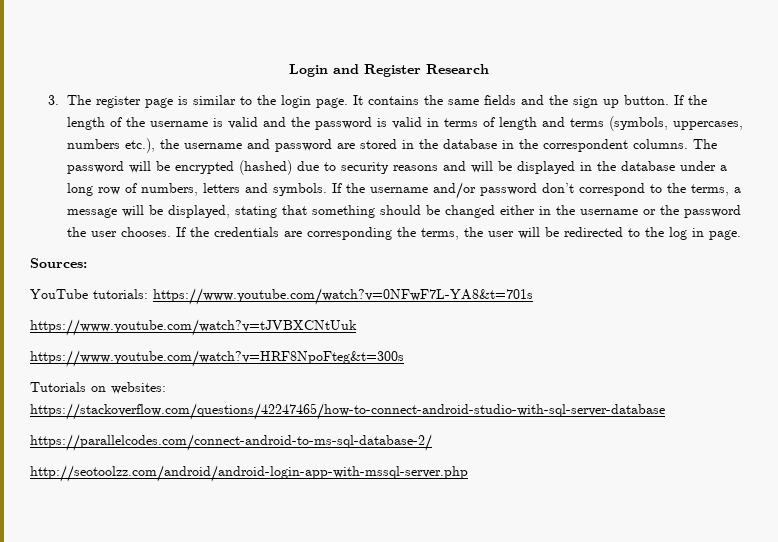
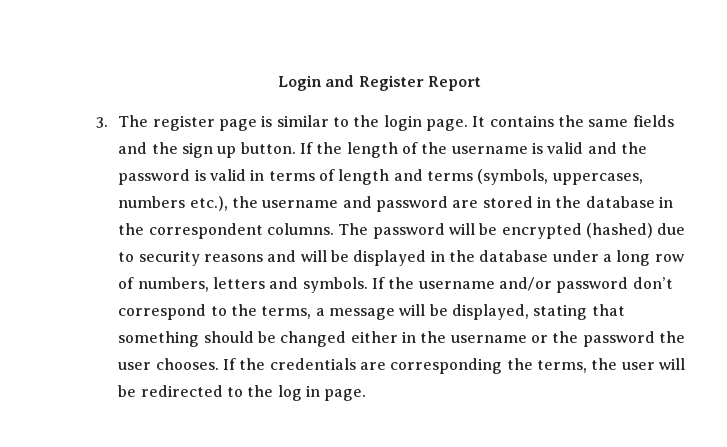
[426,64,489,74] Research -> [427,76,481,91] Report
[30,258,87,268] [30,288,533,305] [30,319,357,336] [30,350,404,367] [30,382,166,394] [30,403,665,420] [30,434,432,451] [30,465,468,482] // Sources: // YouTube tutorials: https://www.youtube.com/watch?v=0NFwF7L-YA8&t=701s // https://www.youtube.com/watch?v=tJVBXCNtUuk // https://www.youtube.com/watch?v=HRF8NpoFteg&t=300s // Tutorials on websites: https://stackoverflow.com/questions/42247465/how-to-connect-android-studio-with-sql-server-database // https://parallelcodes.com/connect-android-to-ms-sql-database-2/ // http://seotoolzz.com/android/android-login-app-with-mssql-server.php -> (367, 395) none

